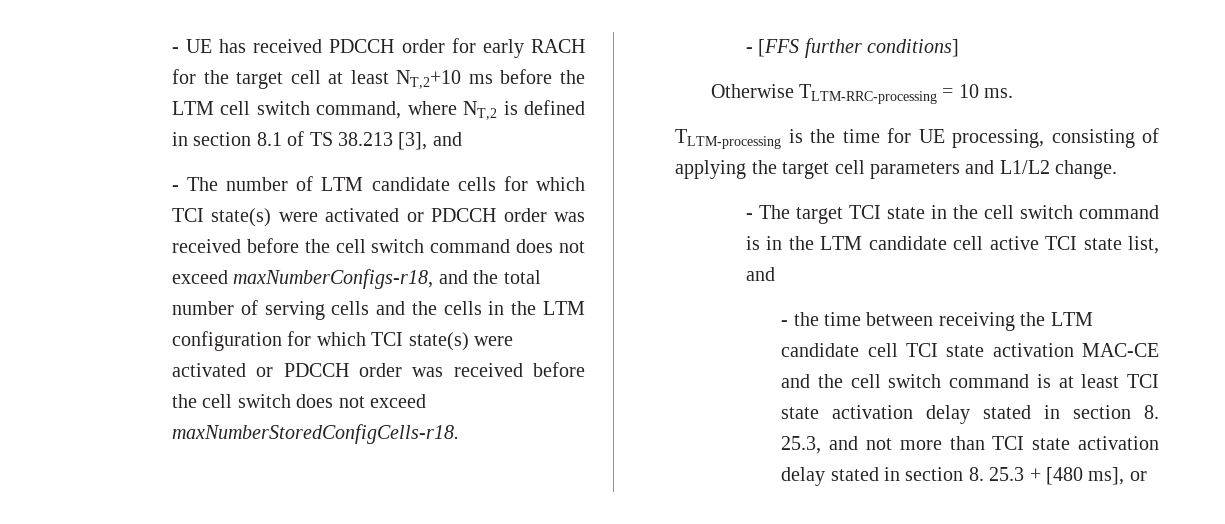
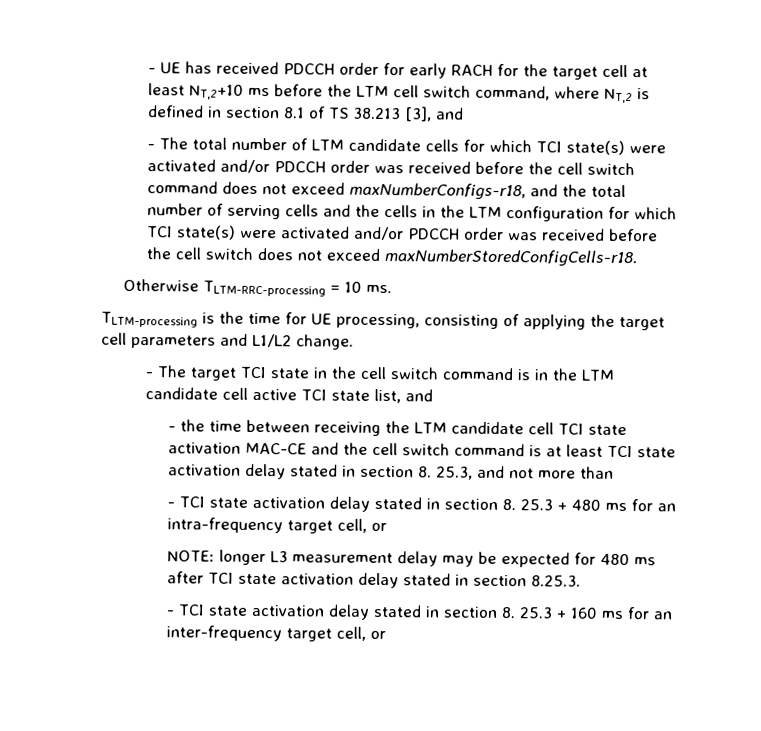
(219, 184) none -> [192,137,228,150] total
[406,212,424,222] or -> [220,159,271,174] and/or
[256,367,274,377] or -> [354,226,405,241] and/or
[745,38,960,58] // - [FFS further conditions] -> (638, 258) none
(985, 443) none -> [166,502,175,508] // -
[1046,467,1125,485] [480 ms], -> [570,499,676,512] [166,517,387,534] [166,549,656,568] [166,571,581,589] [165,604,672,620] [165,625,366,642] 480 ms for an intra-frequency target cell, or // NOTE: longer L3 measurement delay may be expected for 480 ms after TCI state activation delay stated in section 8.25.3. // - TCI state activation delay stated in section 8. 25.3 + 160 ms for an inter-frequency target cell,

